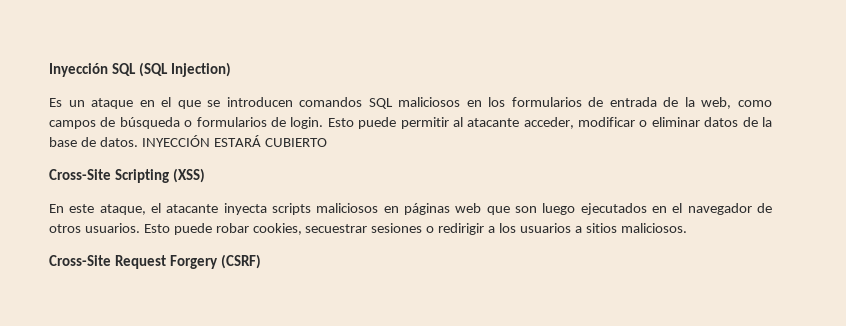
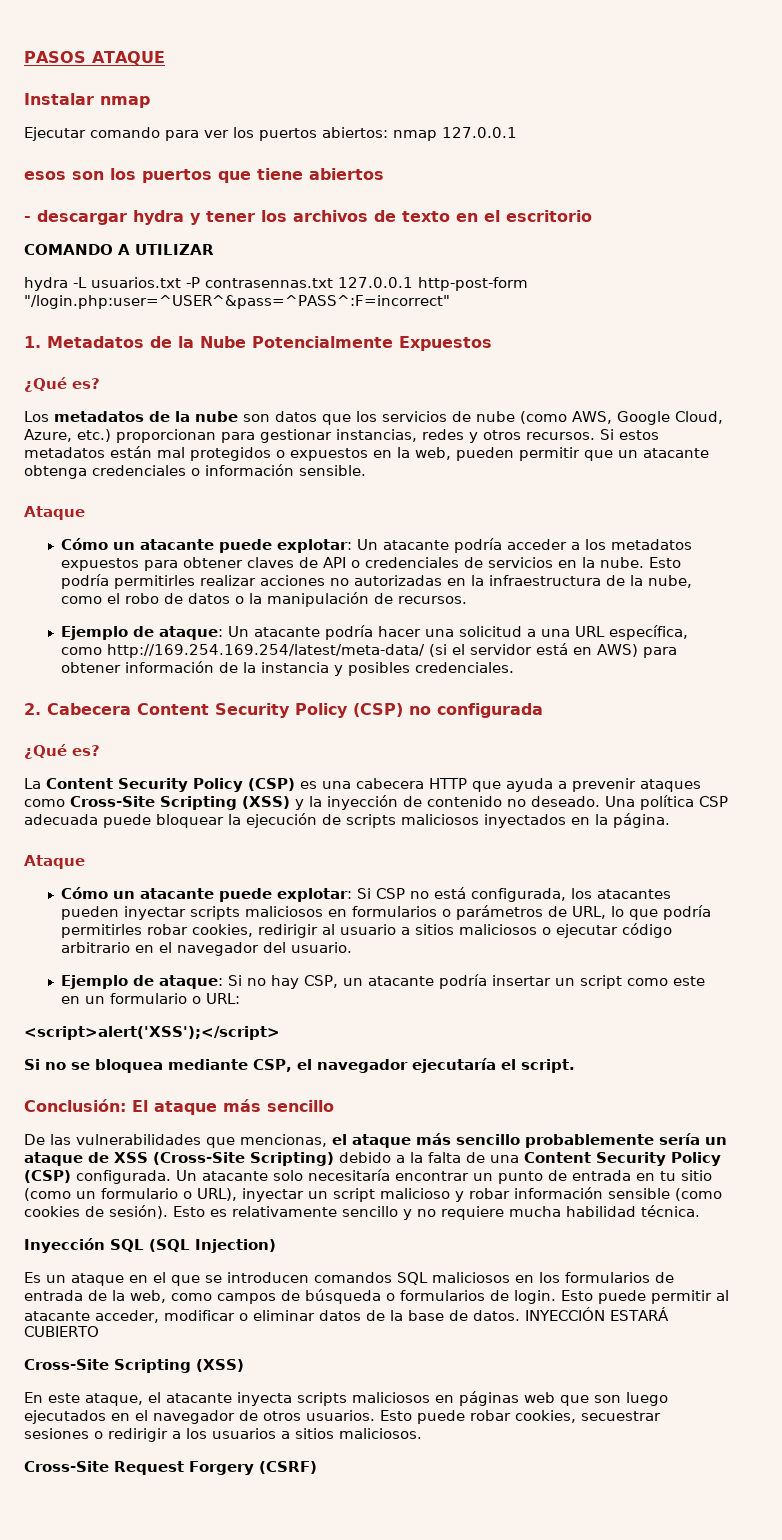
(49, 70) none -> [24,51,165,65] [24,93,150,108] [24,127,517,141] [24,168,384,183] [24,210,592,225] [24,244,214,255] [24,277,528,291] [24,295,450,309] [24,336,492,351] [24,377,100,392] [24,411,723,425] [24,429,659,443] [24,446,709,461] [24,464,366,479] [24,506,85,520] [61,538,693,553] [61,557,682,571] [61,574,693,589] [61,592,468,607] [61,625,689,640] [61,643,678,658] [61,661,515,676] [24,703,543,718] [24,744,100,759] [24,778,701,792] [24,795,728,810] [24,813,670,828] [24,855,85,869] [61,887,672,902] [61,905,712,920] [61,923,673,938] [61,942,353,956] [61,974,706,989] [61,993,241,1004] [24,1026,280,1040] [24,1058,575,1073] [24,1099,334,1115] [24,1133,727,1148] [24,1152,721,1166] [24,1169,712,1184] [24,1187,722,1202] [24,1205,700,1220] PASOS ATAQUE // Instalar nmap // Ejecutar comando para ver los puertos abiertos: nmap 127.0.0.1 // esos son los puertos que tiene abiertos // - descargar hydra y tener los archivos de texto en el escritorio // COMANDO A UTILIZAR // hydra -L usuarios.txt -P contrasennas.txt 127.0.0.1 http-post-form "/login.php:user=^USER^&pass=^PASS^:F=incorrect" // 1. Metadatos de la Nube Potencialmente Expuestos // ¿Qué es? // Los metadatos de la nube son datos que los servicios de nube (como AWS, Google Cloud, Azure, etc.) proporcionan para gestionar instancias, redes y otros recursos. Si estos metadatos están mal protegidos o expuestos en la web, pueden permitir que un atacante obtenga credenciales o información sensible. // Ataque // Cómo un atacante puede explotar: Un atacante podría acceder a los metadatos expuestos para obtener claves de API o credenciales de servicios en la nube. Esto podría permitirles realizar acciones no autorizadas en la infraestructura de la nube, como el robo de datos o la manipulación de recursos. // Ejemplo de ataque: Un atacante podría hacer una solicitud a una URL específica, como http://169.254.169.254/latest/meta-data/ (si el servidor está en AWS) para obtener información de la instancia y posibles credenciales. // 2. Cabecera Content Security Policy (CSP) no configurada // ¿Qué es? // La Content Security Policy (CSP) es una cabecera HTTP que ayuda a prevenir ataques como Cross-Site Scripting (XSS) y la inyección de contenido no deseado. Una política CSP adecuada puede bloquear la ejecución de scripts maliciosos inyectados en la página. // Ataque // Cómo un atacante puede explotar: Si CSP no está configurada, los atacantes pueden inyectar scripts maliciosos en formularios o parámetros de URL, lo que podría permitirles robar cookies, redirigir al usuario a sitios maliciosos o ejecutar código arbitrario en el navegador del usuario. // Ejemplo de ataque: Si no hay CSP, un atacante podría insertar un script como este en un formulario o URL: // <script>alert('XSS');</script> // Si no se bloquea mediante CSP, el navegador ejecutaría el script. // Conclusión: El ataque más sencillo // De las vulnerabilidades que mencionas, el ataque más sencillo probablemente sería un ataque de XSS (Cross-Site Scripting) debido a la falta de una Content Security Policy (CSP) configurada. Un atacante solo necesitaría encontrar un punto de entrada en tu sitio (como un formulario o URL), inyectar un script malicioso y robar información sensible (como cookies de sesión). Esto es relativamente sencillo y no requiere mucha habilidad técnica. //

